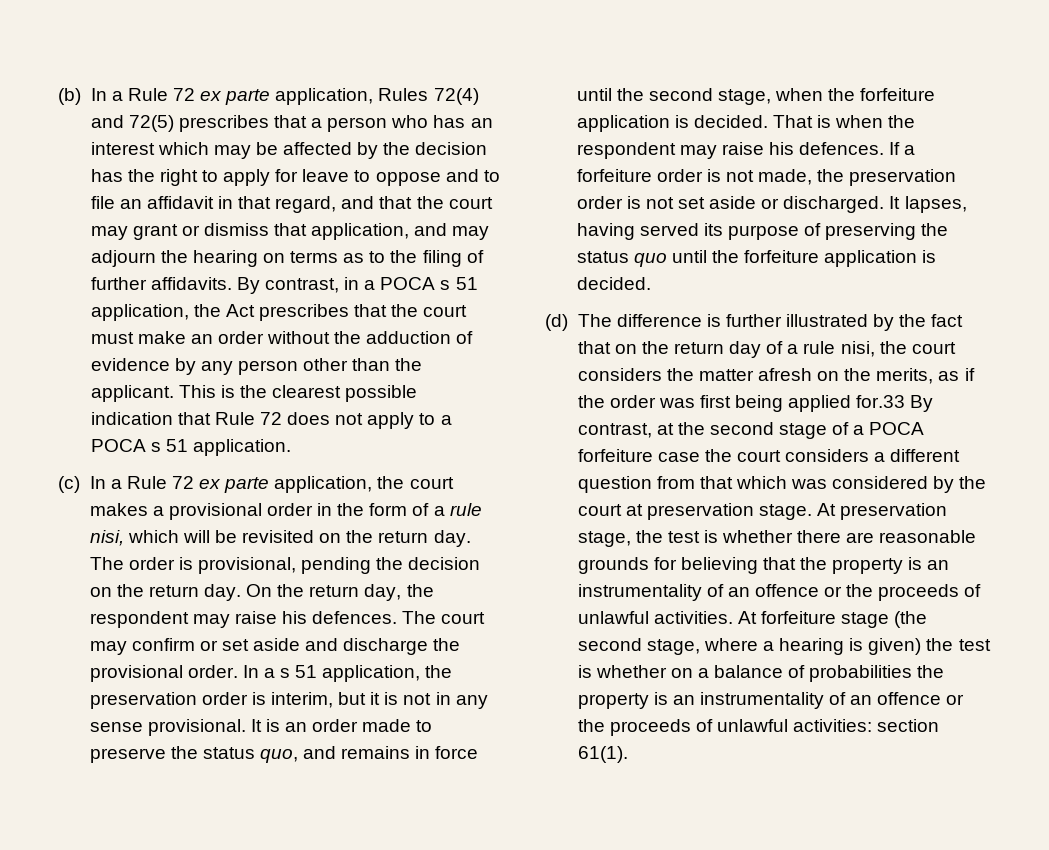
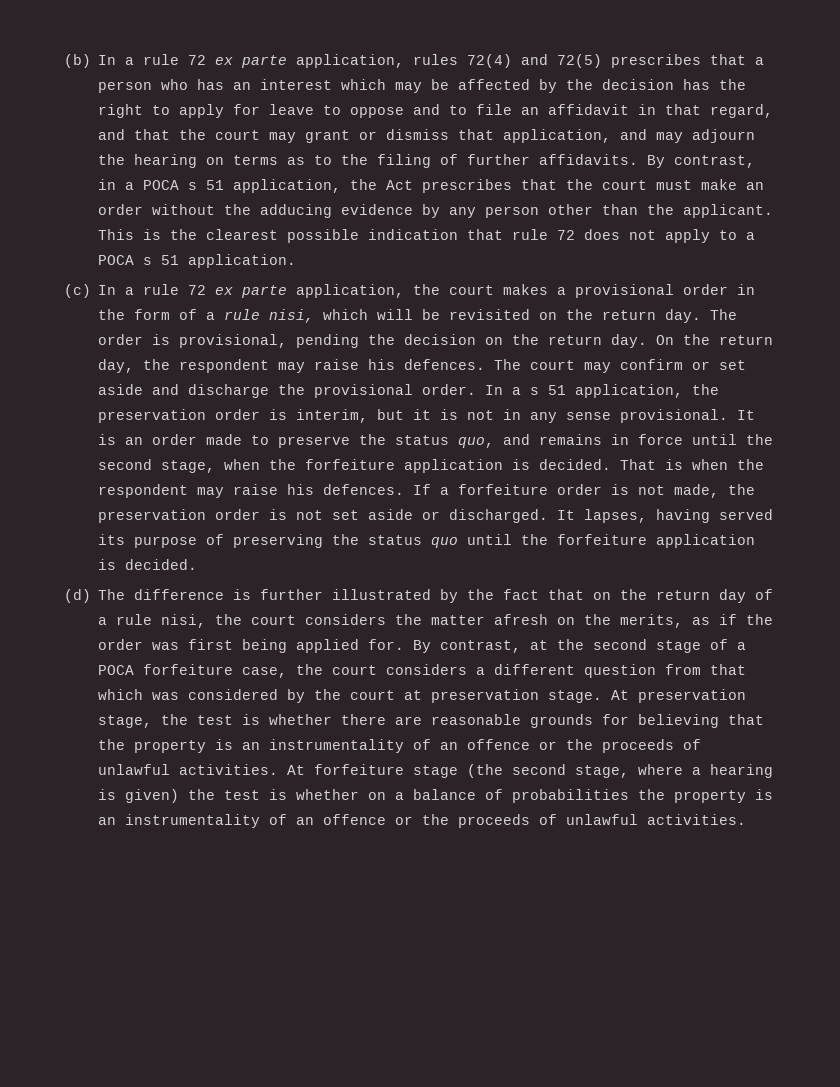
[127,88,429,105] Rule 72 ex parte application, Rules -> [143,54,459,68] rule 72 ex parte application, rules
[366,331,474,344] adduction of -> [260,204,333,218] adducing
[214,412,255,425] Rule -> [512,229,549,240] rule
[126,476,167,489] Rule -> [143,284,180,295] rule
[856,395,906,408] for.33 -> [368,639,405,650] for.
[657,452,700,462] case -> [242,667,288,678] case,
[793,719,940,732] [577,746,628,763] activities: section 61(1). -> [647,814,747,825] activities.

